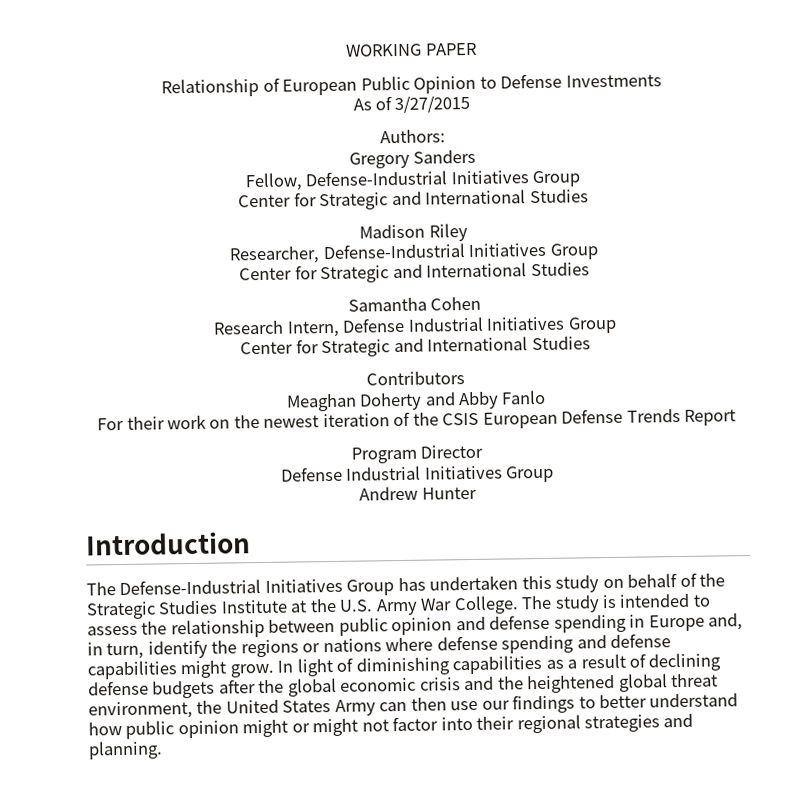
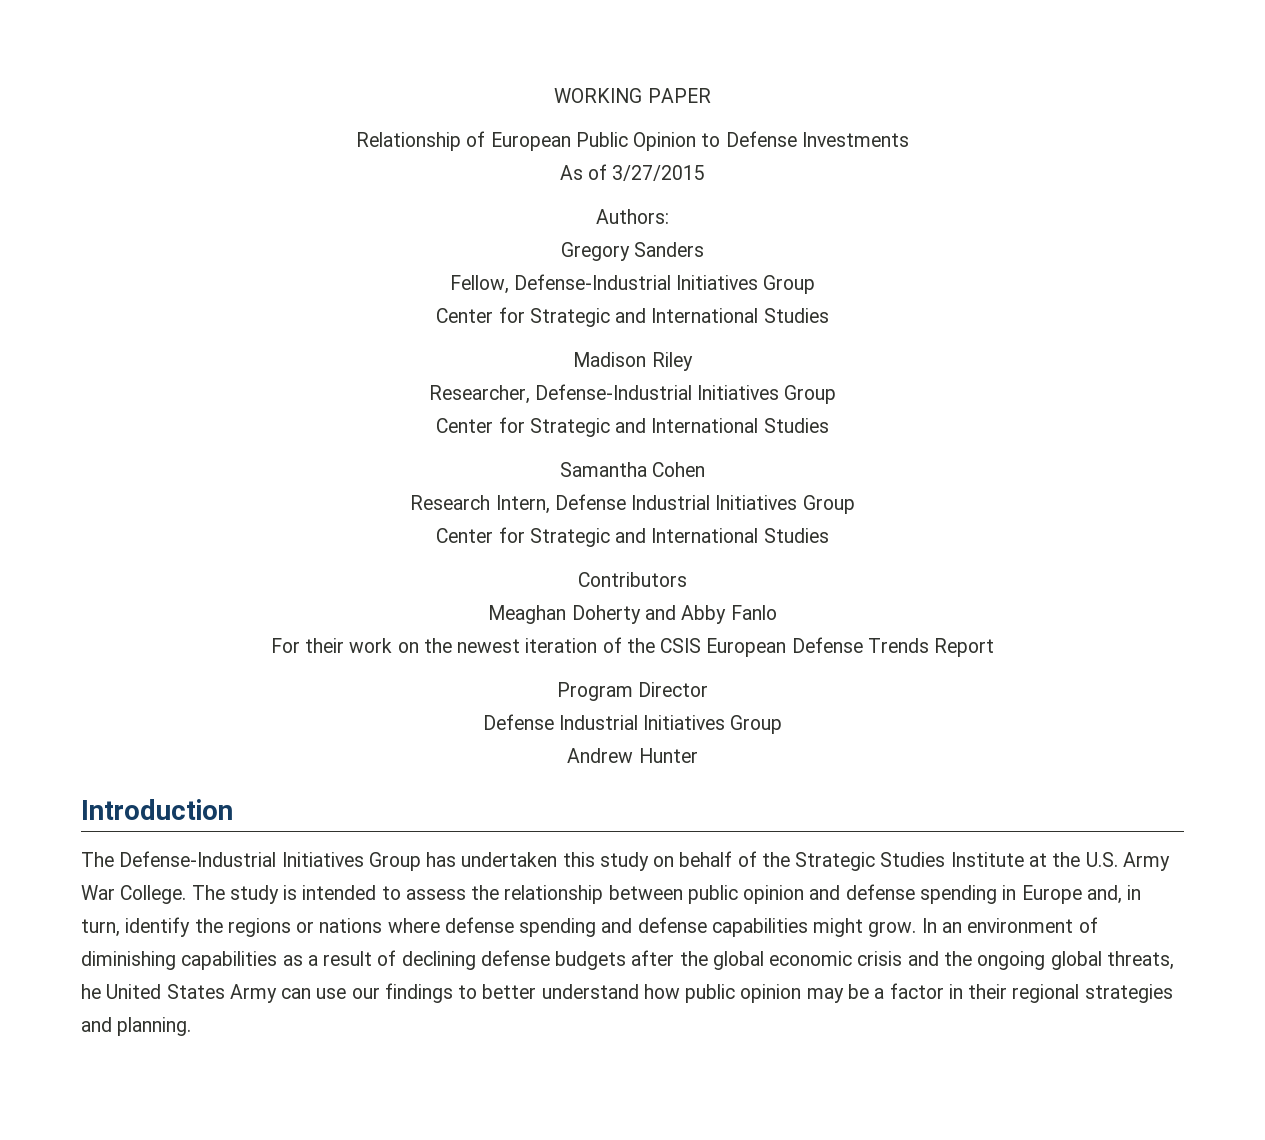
[296,657,333,677] light -> [941,918,1074,933] an environment
[527,673,719,694] [88,700,223,720] heightened global threat environment, the -> [977,951,1174,970] [81,984,101,999] ongoing global threats, he
[410,697,447,711] then -> (312, 993) none
[242,716,473,738] might or might not factor into -> [806,983,963,1003] may be a factor in

